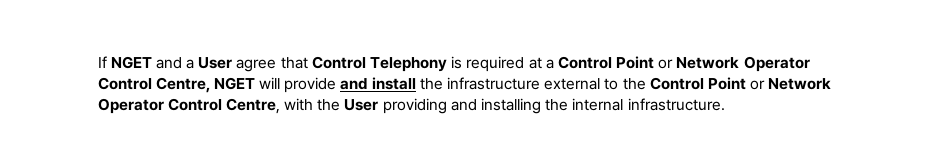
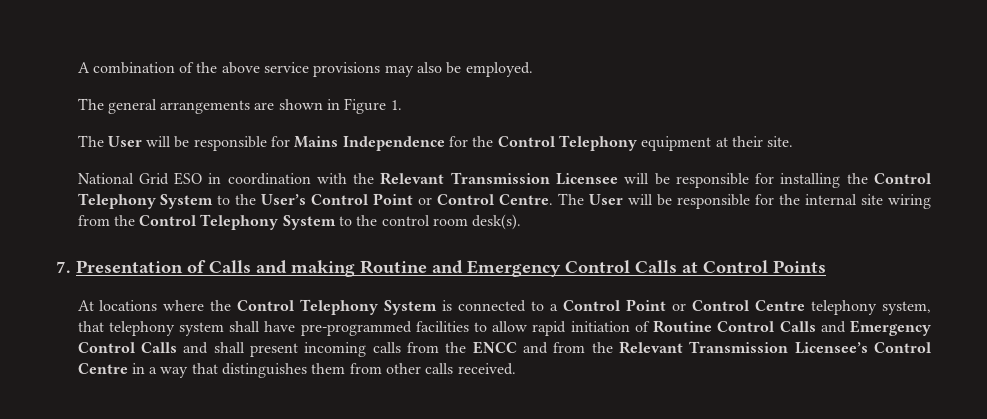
[97,56,810,72] [97,77,832,93] [97,98,725,114] If NGET and a User agree that Control Telephony is required at a Control Point or Network Operator Control Centre, NGET will provide and install the infrastructure external to the Control Point or Network Operator Control Centre, with the User providing and installing the internal infrastructure. -> [77,62,533,77] [77,98,402,114] [77,135,794,151] [77,172,932,188] [77,193,931,209] [77,214,522,230] [56,260,826,277] [77,299,931,315] [77,320,932,336] [77,341,932,357] [77,363,516,378] A combination of the above service provisions may also be employed. // The general arrangements are shown in Figure 1. // The User will be responsible for Mains Independence for the Control Telephony equipment at their site. // National Grid ESO in coordination with the Relevant Transmission Licensee will be responsible for installing the Control Telephony System to the User’s Control Point or Control Centre. The User will be responsible for the internal site wiring from the Control Telephony System to the control room desk(s). // 7. Presentation of Calls and making Routine and Emergency Control Calls at Control Points // At locations where the Control Telephony System is connected to a Control Point or Control Centre telephony system, that telephony system shall have pre-programmed facilities to allow rapid initiation of Routine Control Calls and Emergency Control Calls and shall present incoming calls from the ENCC and from the Relevant Transmission Licensee’s Control Centre in a way that distinguishes them from other calls received.

